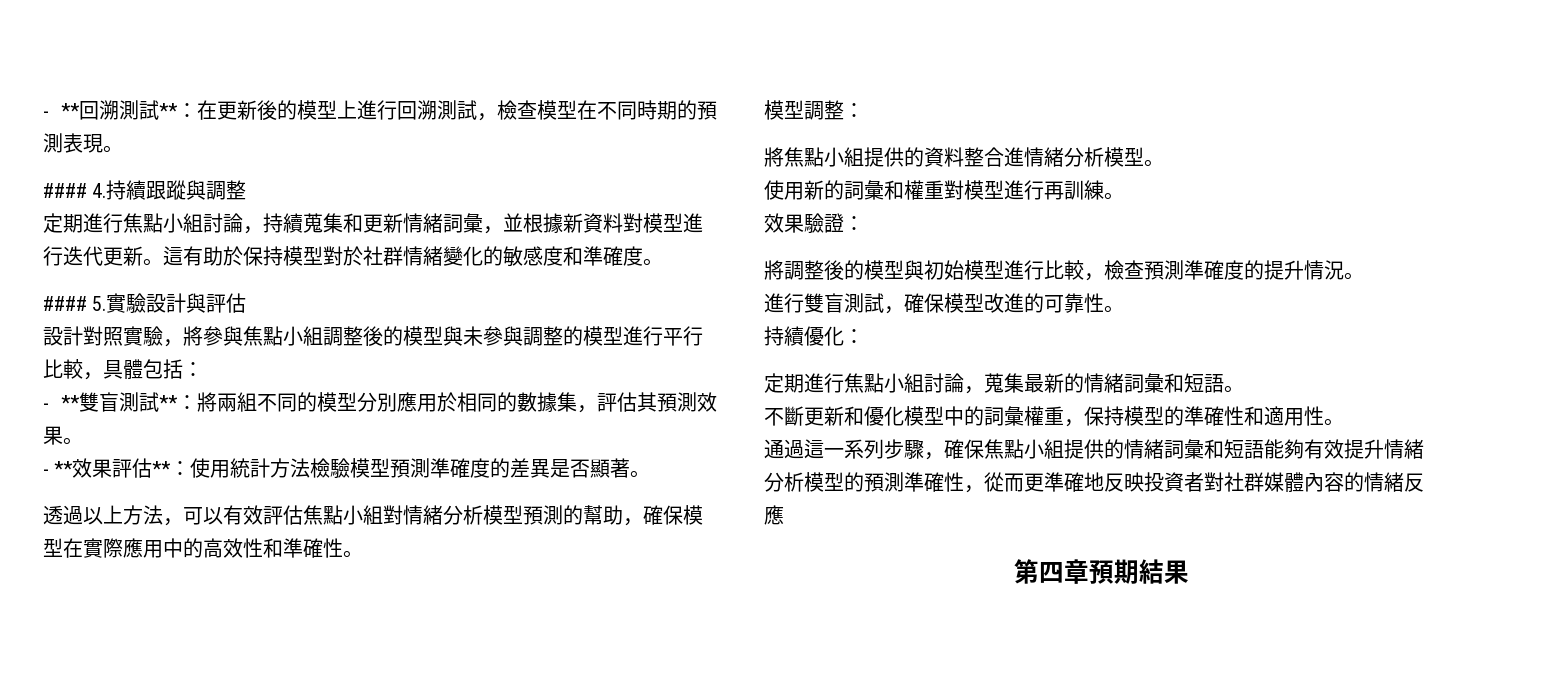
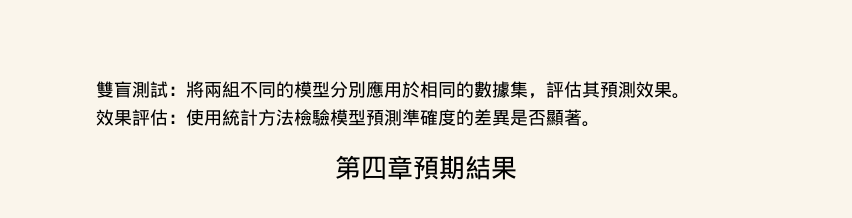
[43,100,717,121] [43,133,123,153] [43,180,247,200] [43,213,703,234] [43,246,663,267] [43,293,247,314] [43,326,703,347] [43,359,203,380] [43,392,179,412] - **回溯測試**：在更新後的模型上進行回溯測試，檢查模型在不同時期的預測表現。 // #### 4.持續跟蹤與調整 // 定期進行焦點小組討論，持續蒐集和更新情緒詞彙，並根據新資料對模型進行迭代更新。這有助於保持模型對於社群情緒變化的敏感度和準確度。 // #### 5.實驗設計與評估 // 設計對照實驗，將參與焦點小組調整後的模型與未參與調整的模型進行平行比較，具體包括： // - **雙盲測試** -> [96,81,168,98] 雙盲測試
[43,461,74,476] - ** -> (690, 96) none
[152,461,172,476] ** -> (168, 117) none
[43,505,703,526] [43,538,363,558] [764,100,864,120] [764,147,1164,167] [764,180,1124,200] [764,213,864,234] [764,260,1364,281] [764,293,1124,314] [764,326,864,346] [764,373,1244,394] [764,406,1344,427] [764,439,1424,460] [764,472,1424,493] [764,505,784,525] // 透過以上方法，可以有效評估焦點小組對情緒分析模型預測的幫助，確保模型在實際應用中的高效性和準確性。 // 模型調整： // 將焦點小組提供的資料整合進情緒分析模型。 // 使用新的詞彙和權重對模型進行再訓練。 // 效果驗證： // 將調整後的模型與初始模型進行比較，檢查預測準確度的提升情況。 // 進行雙盲測試，確保模型改進的可靠性。 // 持續優化： // 定期進行焦點小組討論，蒐集最新的情緒詞彙和短語。 // 不斷更新和優化模型中的詞彙權重，保持模型的準確性和適用性。 // 通過這一系列步驟，確保焦點小組提供的情緒詞彙和短語能夠有效提升情緒分析模型的預測準確性，從而更準確地反映投資者對社群媒體內容的情緒反應 -> (600, 124) none

